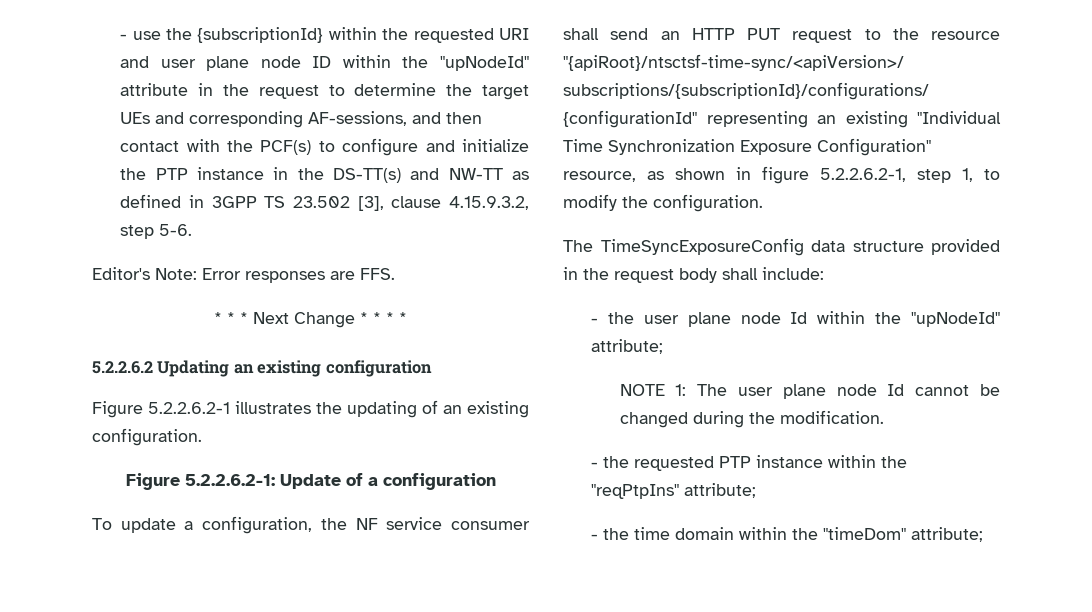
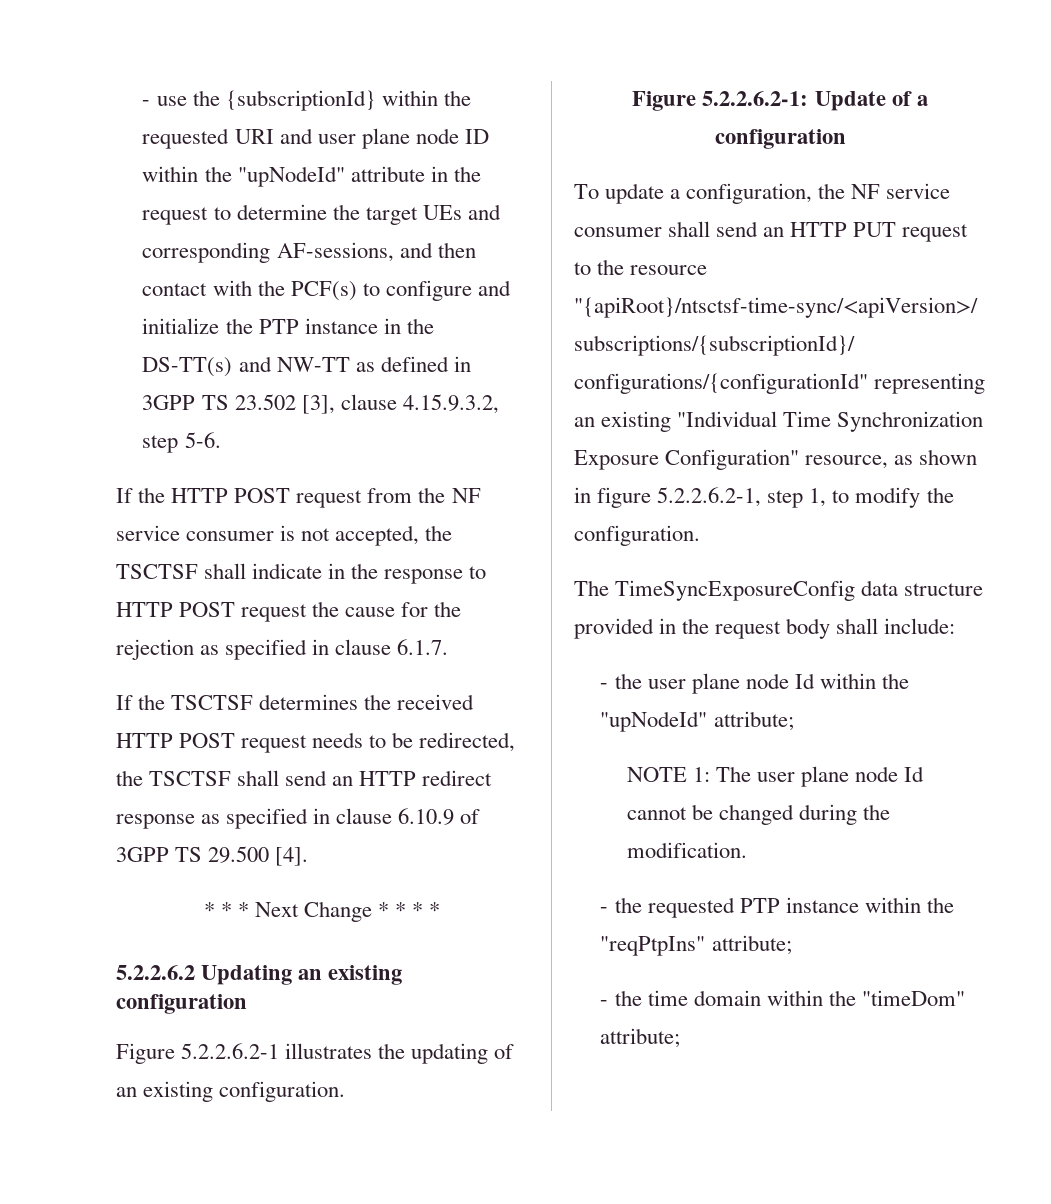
[92,267,395,283] Editor's Note: Error responses are FFS. -> [116,487,481,508] [116,525,453,546] [116,563,487,584] [116,601,462,622] [116,639,449,660] [116,694,475,710] [116,732,516,753] [116,770,493,786] [116,808,481,829] [116,846,309,866] If the HTTP POST request from the NF service consumer is not accepted, the TSCTSF shall indicate in the response to HTTP POST request the cause for the rejection as specified in clause 6.1.7. // If the TSCTSF determines the received HTTP POST request needs to be redirected, the TSCTSF shall send an HTTP redirect response as specified in clause 6.10.9 of 3GPP TS 29.500 [4].

